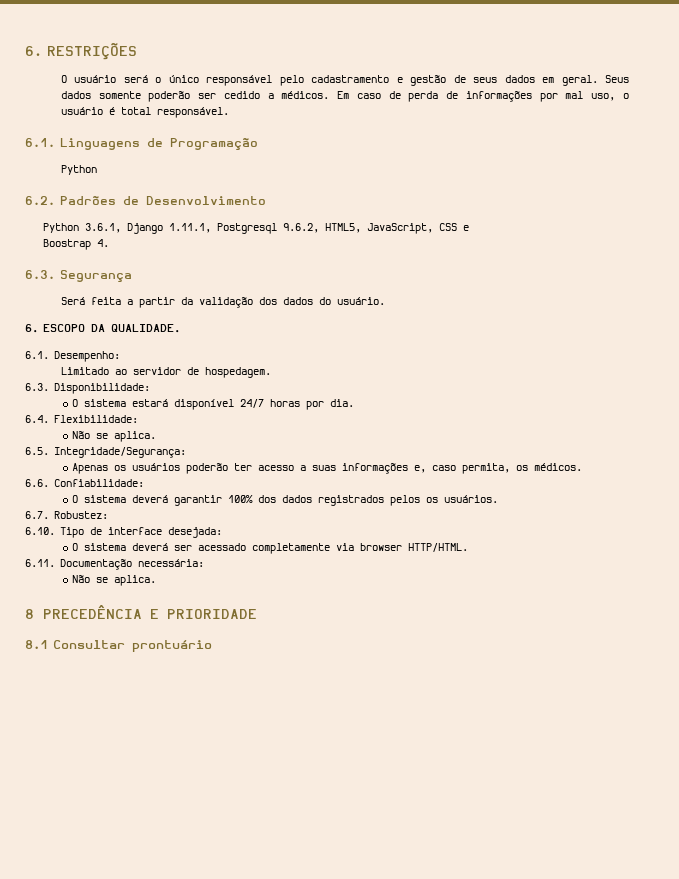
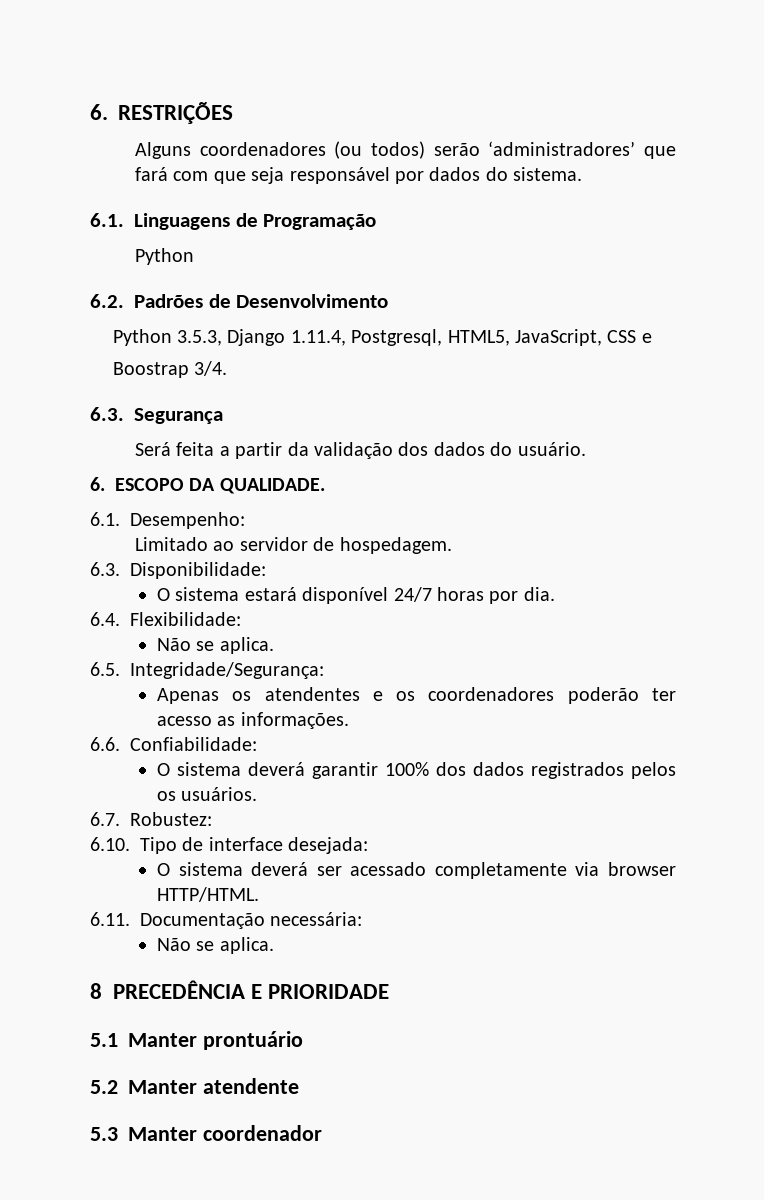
[60,75,629,86] [60,91,630,102] [60,107,229,118] O usuário será o único responsável pelo cadastramento e gestão de seus dados em geral. Seus dados somente poderão ser cedido a médicos. Em caso de perda de informações por mal uso, o usuário é total responsável. -> [134,141,676,159] [134,167,583,184] Alguns coordenadores (ou todos) serão ‘administradores’ que fará com que seja responsável por dados do sistema.
[84,223,319,234] 3.6.1, Django 1.11.1, Postgresql 9.6.2, -> [176,329,443,346] 3.5.3, Django 1.11.4, Postgresql,
[96,239,109,247] 4. -> [193,361,227,376] 3/4.
[132,463,583,474] usuários poderão ter acesso a suas informações e, caso permita, os médicos. -> [264,687,676,704] [156,712,349,729] atendentes e os coordenadores poderão ter acesso as informações.
[25,640,126,649] 8.1 Consultar -> [90,1033,197,1047] 5.1 Manter
(213, 646) none -> [90,1078,299,1094] [90,1125,322,1141] // 5.2 Manter atendente // 5.3 Manter coordenador

